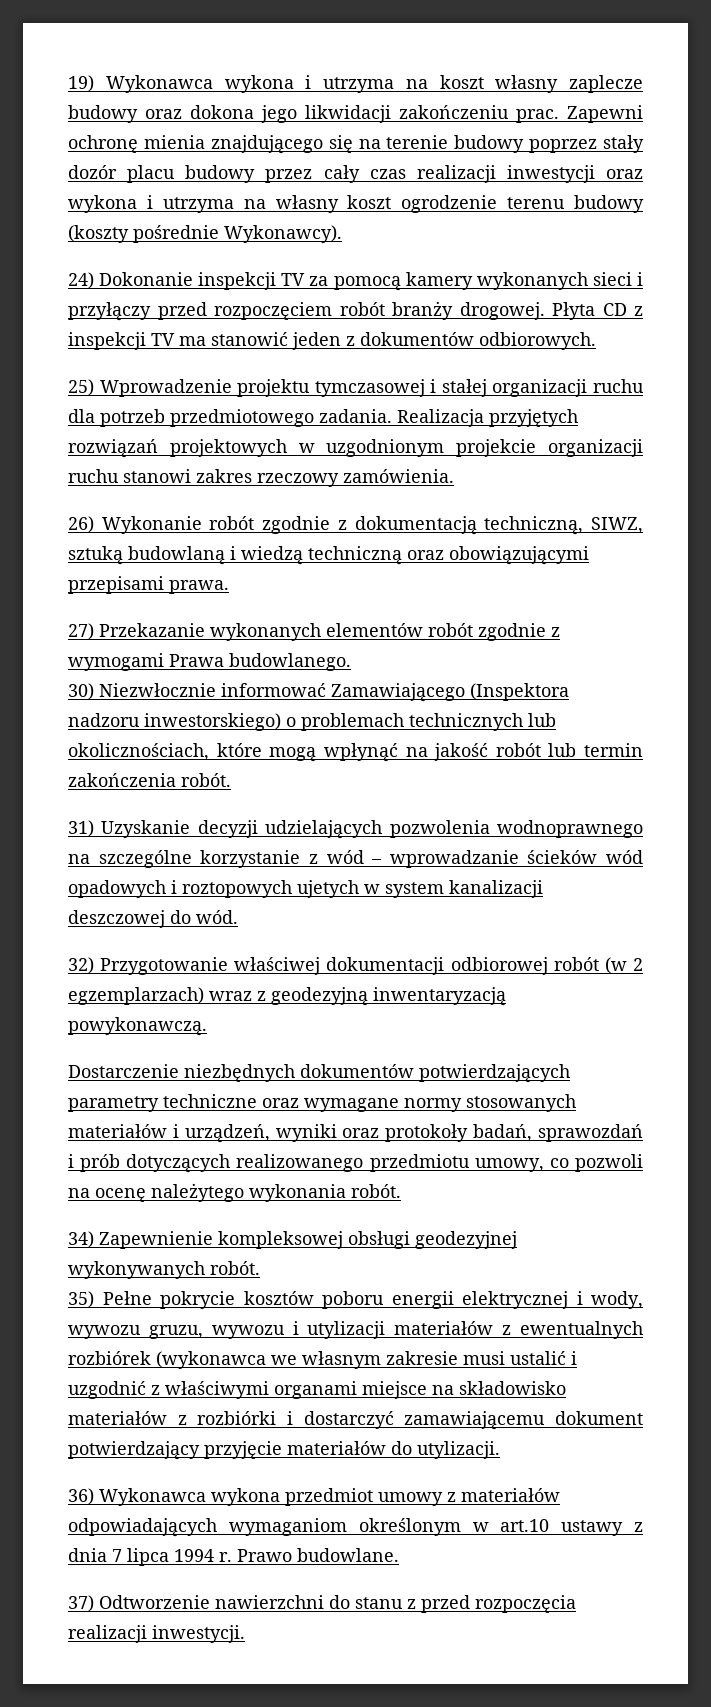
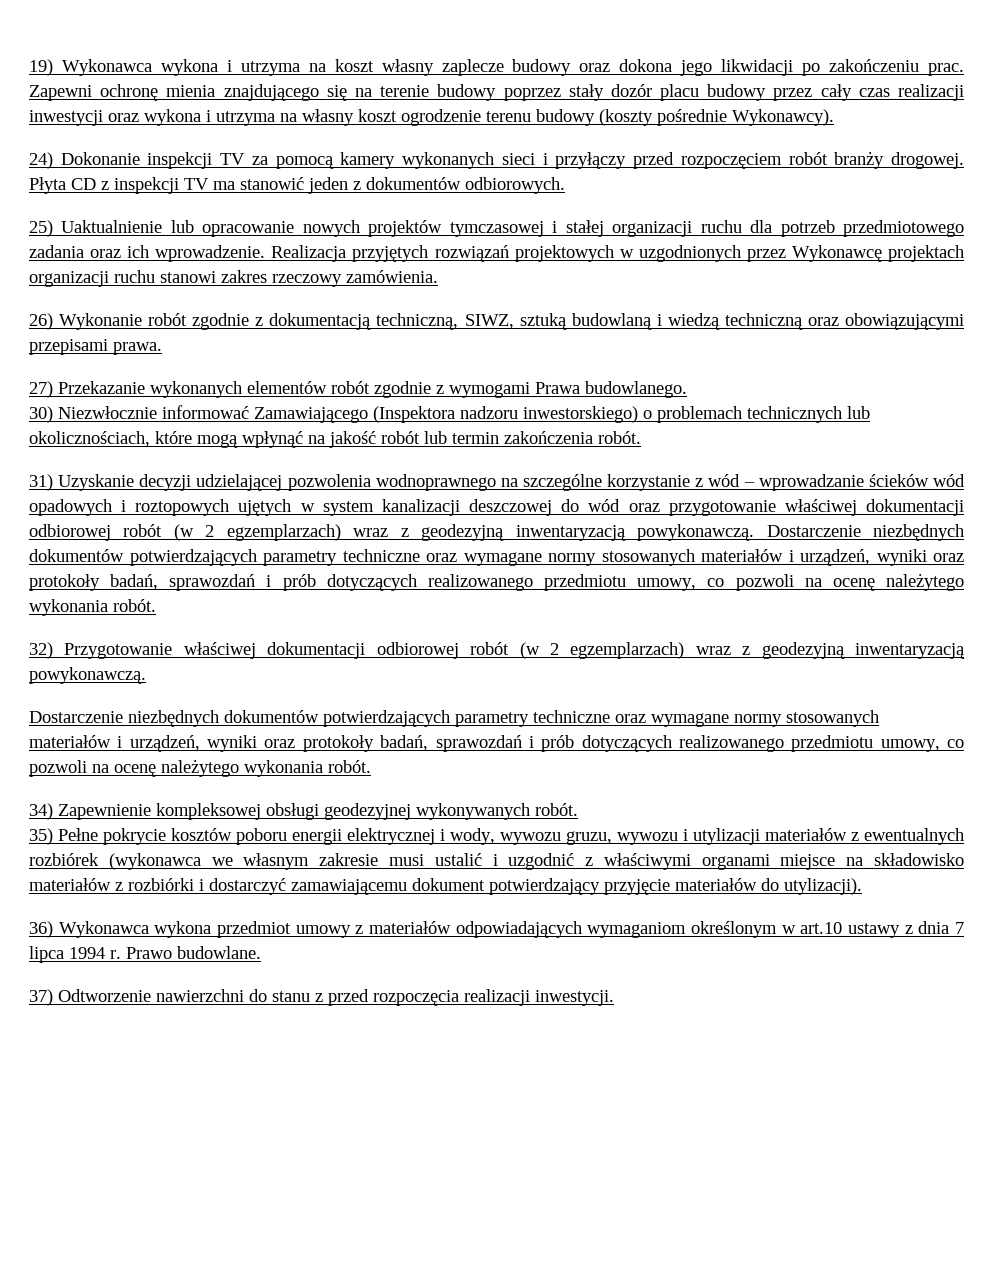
(391, 114) none -> [802,63,821,76] po
[99,379,311,397] Wprowadzenie projektu -> [61,220,443,237] Uaktualnienie lub opracowanie nowych projektów
[319,409,392,423] zadania. -> [29,245,266,262] zadania oraz ich wprowadzenie.
[326,439,537,457] uzgodnionym projekcie -> [638,245,965,262] uzgodnionych przez Wykonawcę projektach
[265,820,383,839] udzielających -> [196,474,283,491] udzielającej
[297,880,359,898] ujetych -> [238,499,292,516] ujętych
[196,910,238,924] wód. -> [588,499,965,516] [29,524,964,541] [29,549,964,566] [29,573,965,591] [29,599,156,616] wód oraz przygotowanie właściwej dokumentacji odbiorowej robót (w 2 egzemplarzach) wraz z geodezyjną inwentaryzacją powykonawczą. Dostarczenie niezbędnych dokumentów potwierdzających parametry techniczne oraz wymagane normy stosowanych materiałów i urządzeń, wyniki oraz protokoły badań, sprawozdań i prób dotyczących realizowanego przedmiotu umowy, co pozwoli na ocenę należytego wykonania robót.
[417,1441,500,1459] utylizacji. -> [784,878,862,895] utylizacji).

